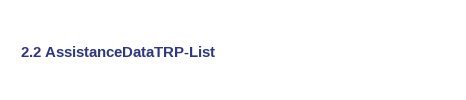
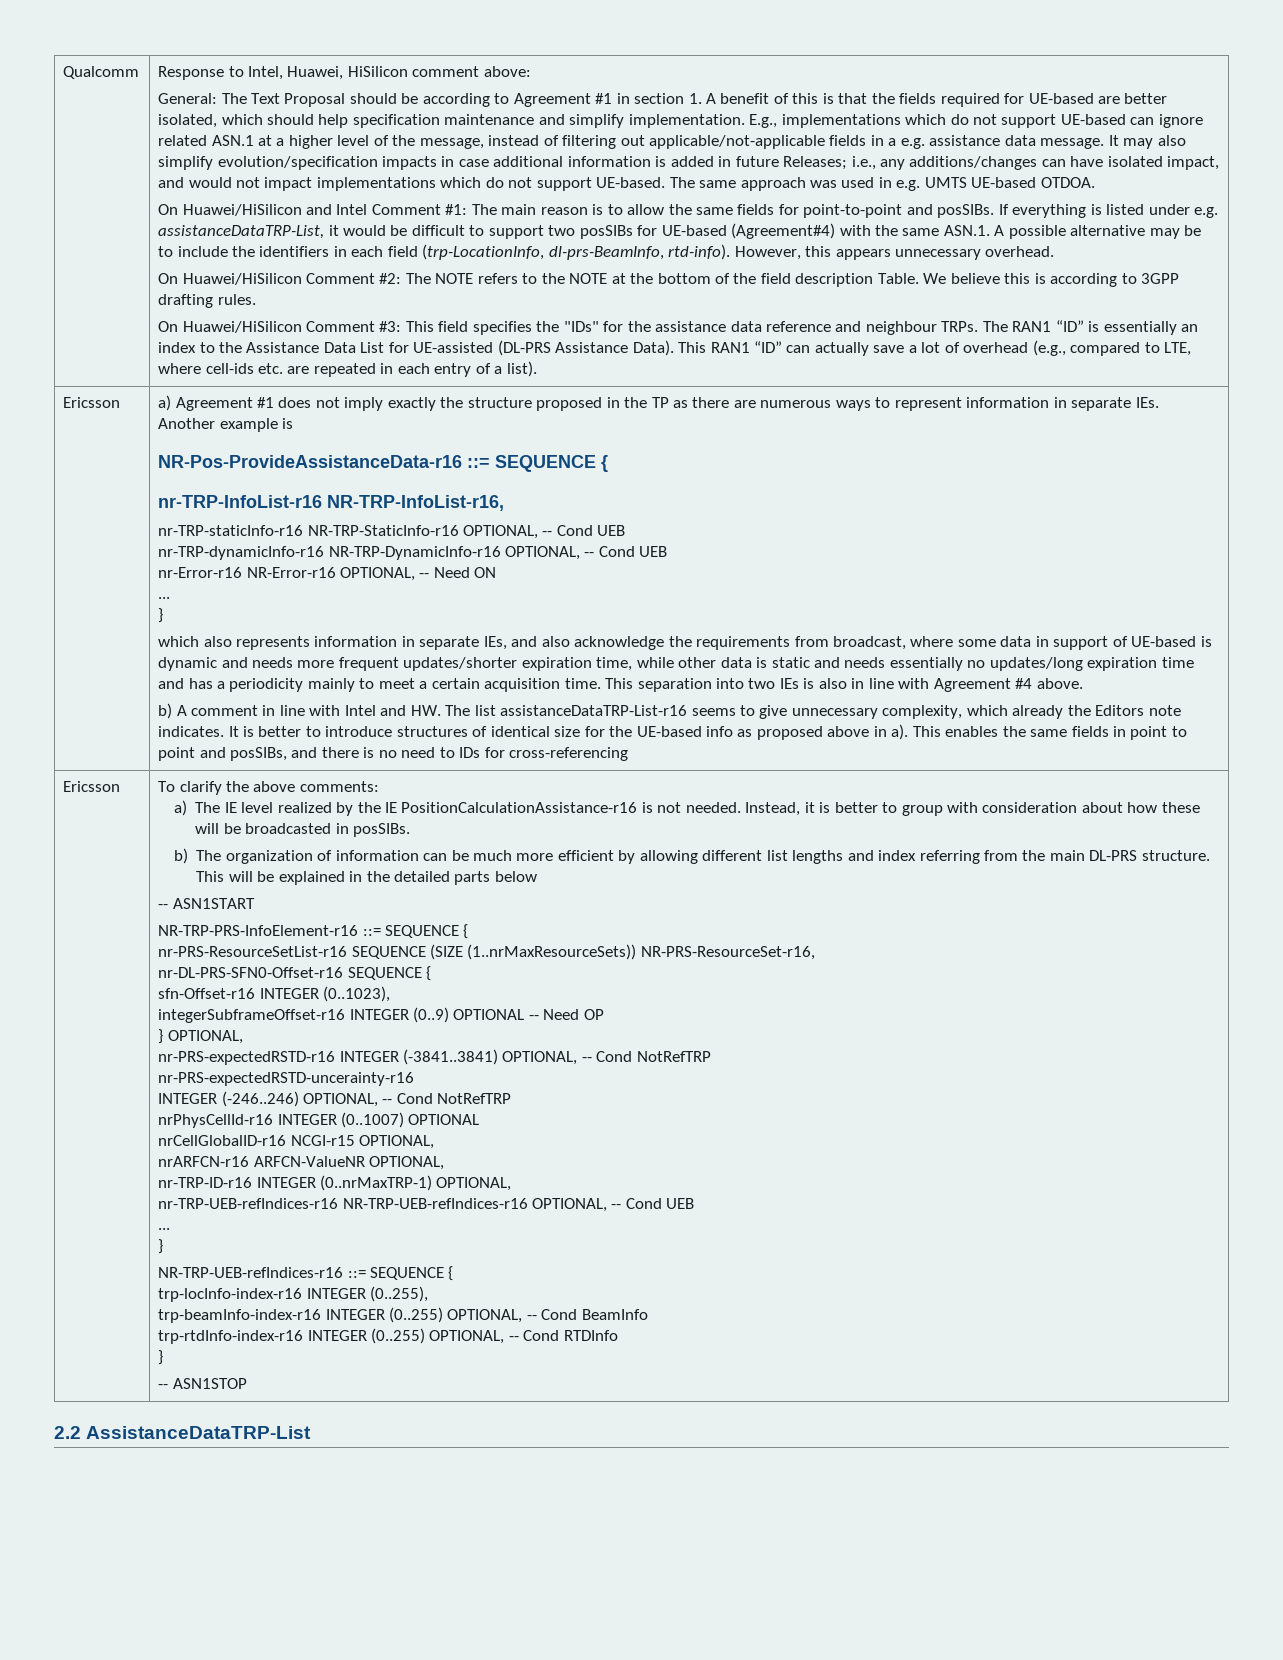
(21, 52) none -> [63,66,140,79] [158,66,531,80] [158,93,1168,107] [158,114,1203,128] [158,135,1186,149] [158,156,1220,170] [158,177,1095,191] [158,204,1219,218] [158,223,1202,239] [158,244,1055,260] [158,273,1180,287] [158,294,256,308] [158,320,1199,335] [158,340,1192,356] [158,361,537,377] [63,397,121,408] [158,395,1159,411] [158,418,293,432] [158,455,609,472] [158,495,505,511] [158,525,626,539] [158,546,668,560] [158,567,497,581] [158,597,171,599] [158,608,164,623] [158,636,1212,650] [158,657,1194,671] [158,678,1083,692] [158,703,1181,719] [158,724,1187,740] [158,747,629,761] [63,781,121,792] [158,781,379,795] [173,800,1200,816] [195,823,411,837] [173,848,1210,864] [196,871,537,885] [158,898,255,909] [158,924,469,939] [158,944,815,960] [158,966,431,981] [158,986,390,1002] [158,1007,604,1023] [158,1029,243,1044] [158,1049,711,1065] [158,1072,415,1086] [158,1091,512,1107] [158,1112,480,1128] [158,1135,434,1149] [158,1156,444,1170] [158,1175,512,1191] [158,1198,695,1212] [158,1228,171,1230] [158,1239,164,1254] [158,1266,454,1281] [158,1286,428,1302] [158,1307,648,1323] [158,1328,618,1344] [158,1350,164,1365] [158,1378,247,1389] Qualcomm | Response to Intel, Huawei, HiSilicon comment above: // General: The Text Proposal should be according to Agreement #1 in section 1. A benefit of this is that the fields required for UE-based are better isolated, which should help specification maintenance and simplify implementation. E.g., implementations which do not support UE-based can ignore related ASN.1 at a higher level of the message, instead of filtering out applicable/not-applicable fields in a e.g. assistance data message. It may also simplify evolution/specification impacts in case additional information is added in future Releases; i.e., any additions/changes can have isolated impact, and would not impact implementations which do not support UE-based. The same approach was used in e.g. UMTS UE-based OTDOA. // On Huawei/HiSilicon and Intel Comment #1: The main reason is to allow the same fields for point-to-point and posSIBs. If everything is listed under e.g. assistanceDataTRP-List, it would be difficult to support two posSIBs for UE-based (Agreement#4) with the same ASN.1. A possible alternative may be to include the identifiers in each field (trp-LocationInfo, dl-prs-BeamInfo, rtd-info). However, this appears unnecessary overhead. // On Huawei/HiSilicon Comment #2: The NOTE refers to the NOTE at the bottom of the field description Table. We believe this is according to 3GPP drafting rules. // On Huawei/HiSilicon Comment #3: This field specifies the "IDs" for the assistance data reference and neighbour TRPs. The RAN1 “ID” is essentially an index to the Assistance Data List for UE-assisted (DL-PRS Assistance Data). This RAN1 “ID” can actually save a lot of overhead (e.g., compared to LTE, where cell-ids etc. are repeated in each entry of a list). // Ericsson | a) Agreement #1 does not imply exactly the structure proposed in the TP as there are numerous ways to represent information in separate IEs. Another example is // NR-Pos-ProvideAssistanceData-r16 ::= SEQUENCE { // nr-TRP-InfoList-r16 NR-TRP-InfoList-r16, // nr-TRP-staticInfo-r16 NR-TRP-StaticInfo-r16 OPTIONAL, -- Cond UEB // nr-TRP-dynamicInfo-r16 NR-TRP-DynamicInfo-r16 OPTIONAL, -- Cond UEB // nr-Error-r16 NR-Error-r16 OPTIONAL, -- Need ON // ... // } // which also represents information in separate IEs, and also acknowledge the requirements from broadcast, where some data in support of UE-based is dynamic and needs more frequent updates/shorter expiration time, while other data is static and needs essentially no updates/long expiration time and has a periodicity mainly to meet a certain acquisition time. This separation into two IEs is also in line with Agreement #4 above. // b) A comment in line with Intel and HW. The list assistanceDataTRP-List-r16 seems to give unnecessary complexity, which already the Editors note indicates. It is better to introduce structures of identical size for the UE-based info as proposed above in a). This enables the same fields in point to point and posSIBs, and there is no need to IDs for cross-referencing // Ericsson | To clarify the above comments: // a) The IE level realized by the IE PositionCalculationAssistance-r16 is not needed. Instead, it is better to group with consideration about how these will be broadcasted in posSIBs. // b) The organization of information can be much more efficient by allowing different list lengths and index referring from the main DL-PRS structure. This will be explained in the detailed parts below // -- ASN1START // NR-TRP-PRS-InfoElement-r16 ::= SEQUENCE { // nr-PRS-ResourceSetList-r16 SEQUENCE (SIZE (1..nrMaxResourceSets)) NR-PRS-ResourceSet-r16, // nr-DL-PRS-SFN0-Offset-r16 SEQUENCE { // sfn-Offset-r16 INTEGER (0..1023), // integerSubframeOffset-r16 INTEGER (0..9) OPTIONAL -- Need OP // } OPTIONAL, // nr-PRS-expectedRSTD-r16 INTEGER (-3841..3841) OPTIONAL, -- Cond NotRefTRP // nr-PRS-expectedRSTD-uncerainty-r16 // INTEGER (-246..246) OPTIONAL, -- Cond NotRefTRP // nrPhysCellId-r16 INTEGER (0..1007) OPTIONAL // nrCellGlobalID-r16 NCGI-r15 OPTIONAL, // nrARFCN-r16 ARFCN-ValueNR OPTIONAL, // nr-TRP-ID-r16 INTEGER (0..nrMaxTRP-1) OPTIONAL, // nr-TRP-UEB-refIndices-r16 NR-TRP-UEB-refIndices-r16 OPTIONAL, -- Cond UEB // ... // } // NR-TRP-UEB-refIndices-r16 ::= SEQUENCE { // trp-locInfo-index-r16 INTEGER (0..255), // trp-beamInfo-index-r16 INTEGER (0..255) OPTIONAL, -- Cond BeamInfo // trp-rtdInfo-index-r16 INTEGER (0..255) OPTIONAL, -- Cond RTDInfo // } // -- ASN1STOP //

